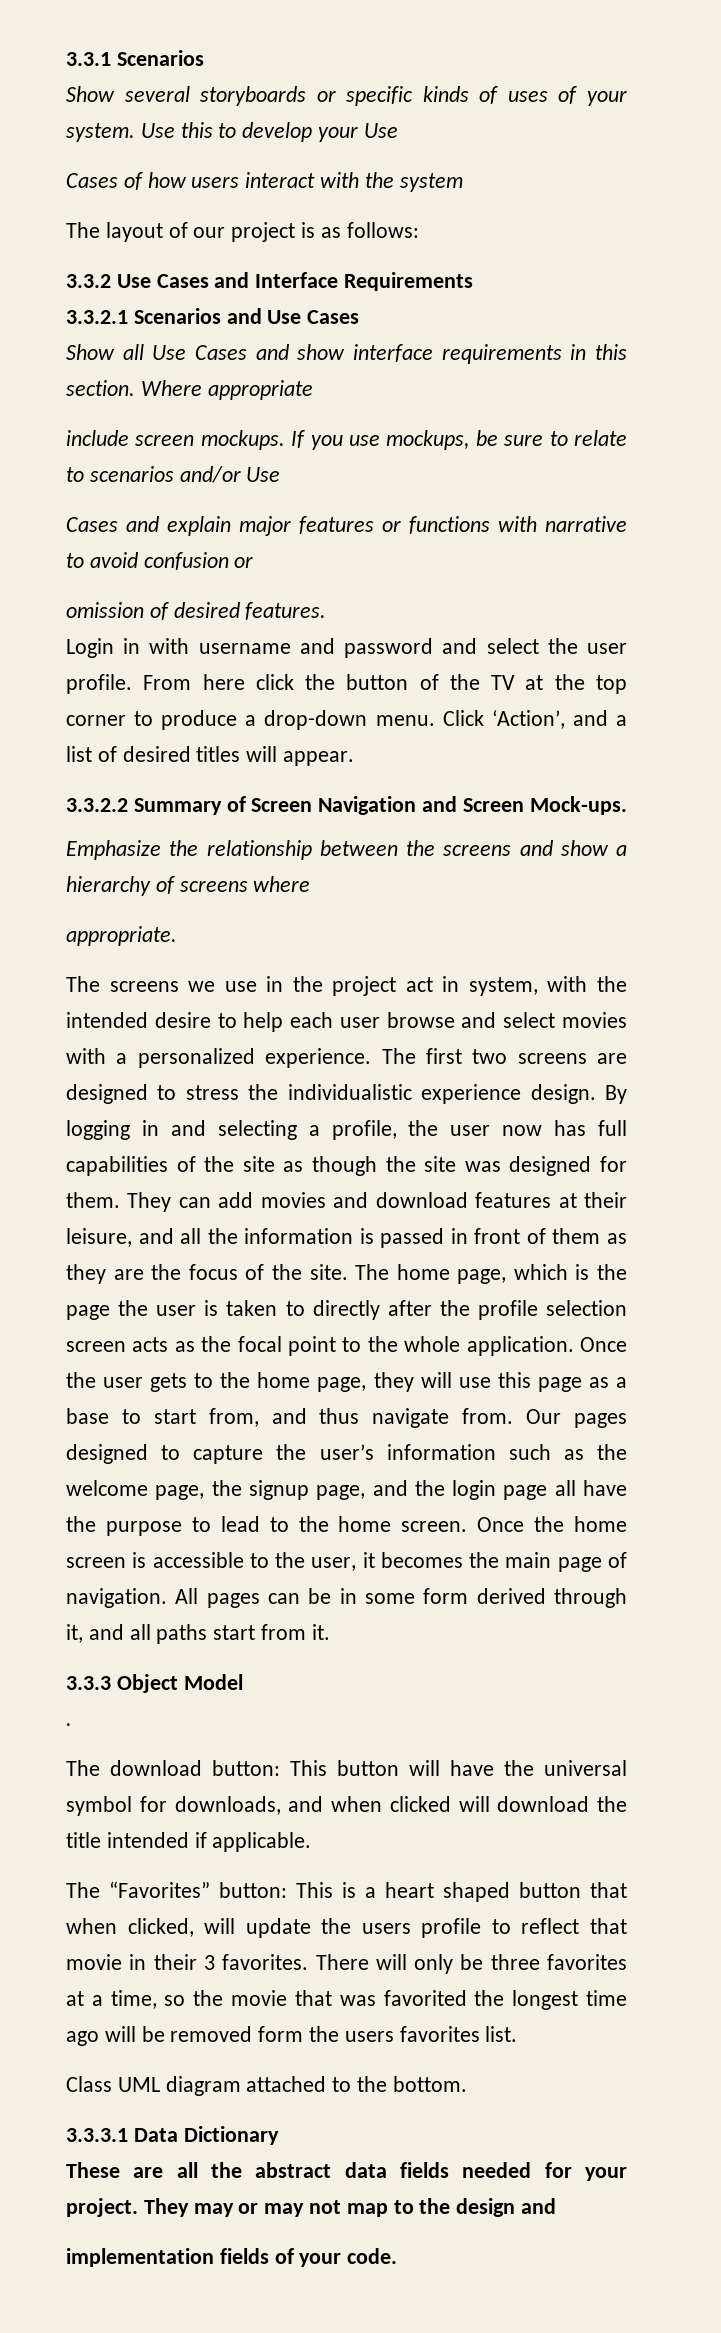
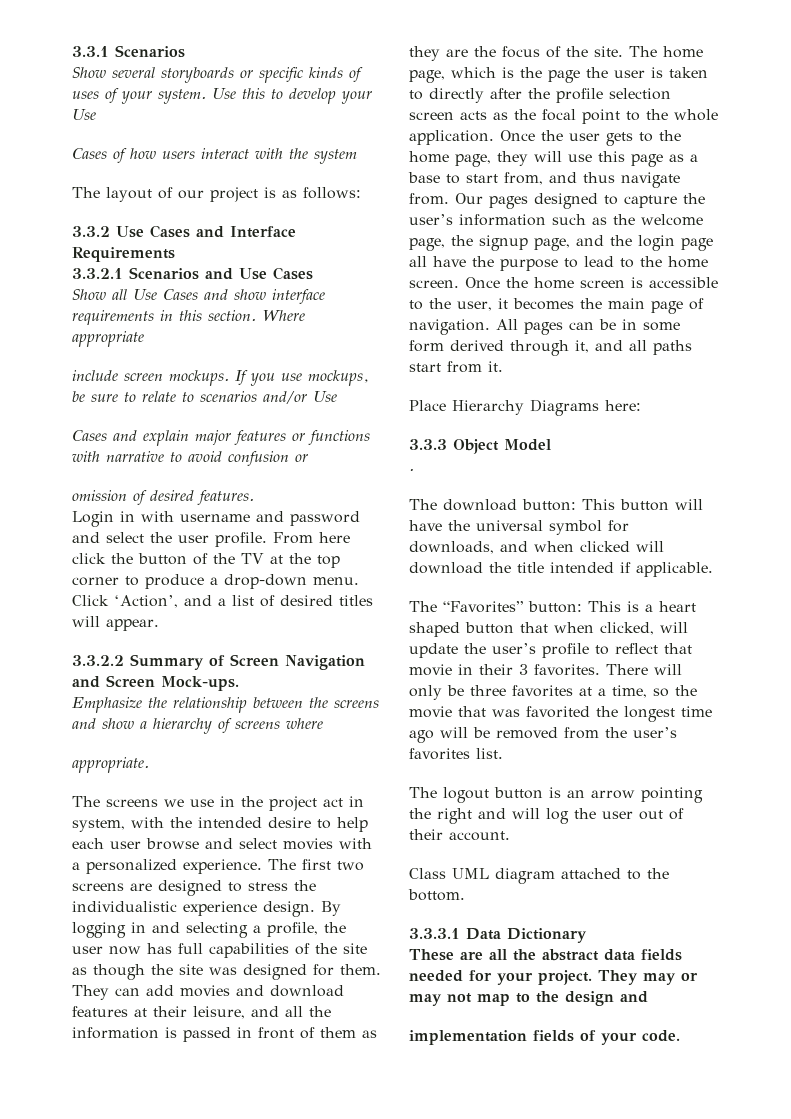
(330, 1632) none -> [409,399,641,416] // Place Hierarchy Diagrams here:
[361,1923,411,1934] users -> [492,643,536,654] user’s
[258,2026,394,2042] form the users -> [564,727,677,739] from the user’s
(518, 2034) none -> [409,787,703,803] [409,808,684,824] [409,829,510,841] // The logout button is an arrow pointing the right and will log the user out of their account.

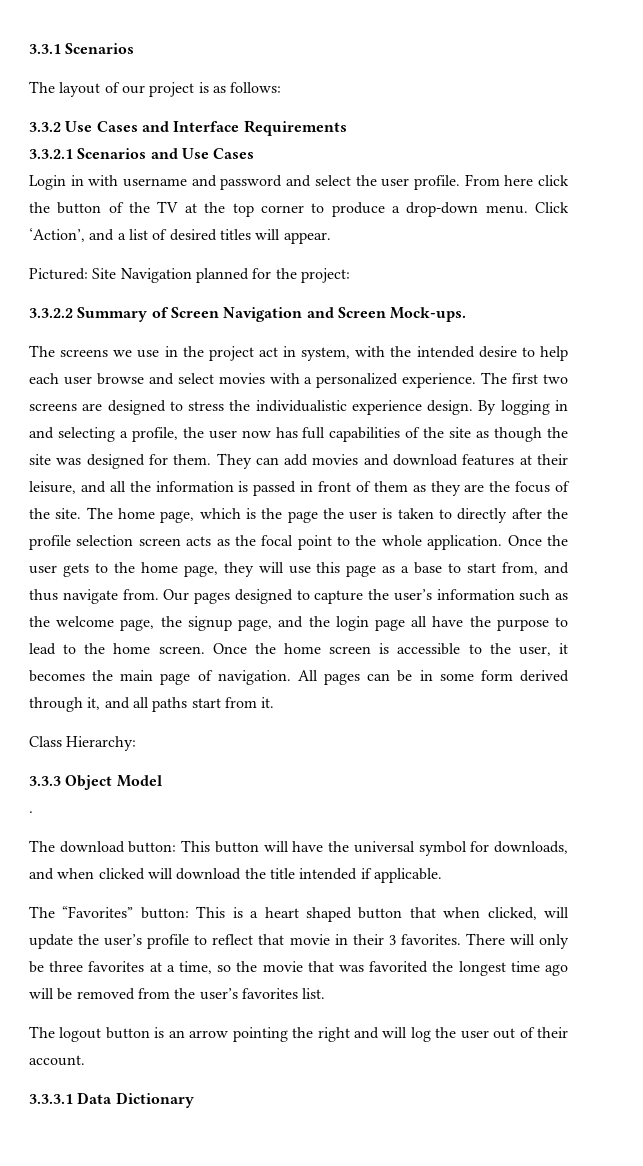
[72,67,363,83] [72,88,372,104] [72,109,96,121] [72,148,357,164] // Show several storyboards or specific kinds of uses of your system. Use this to develop your Use // Cases of how users interact with the system -> (135, 48) none
[72,289,325,304] [72,310,305,325] [72,331,144,347] [72,370,369,386] [72,391,337,404] [72,430,370,446] [72,451,308,466] [72,490,254,505] // Show all Use Cases and show interface requirements in this section. Where appropriate // include screen mockups. If you use mockups, be sure to relate to scenarios and/or Use // Cases and explain major features or functions with narrative to avoid confusion or // omission of desired features. -> (255, 153) none
(159, 625) none -> [29,268,350,283] // Pictured: Site Navigation planned for the project:
[72,697,379,713] [72,718,323,734] [72,757,149,773] // Emphasize the relationship between the screens and show a hierarchy of screens where // appropriate. -> (467, 314) none
[409,399,641,416] Place Hierarchy Diagrams here: -> [29,736,137,751] Class Hierarchy:
[409,868,669,884] [408,889,465,901] [409,928,587,943] [409,949,682,961] [409,970,698,985] [409,991,648,1006] [409,1030,680,1045] Class UML diagram attached to the bottom. // 3.3.3.1 Data Dictionary // These are all the abstract data fields needed for your project. They may or may not map to the design and // implementation fields of your code. -> [29,1092,194,1108] 3.3.3.1 Data Dictionary

